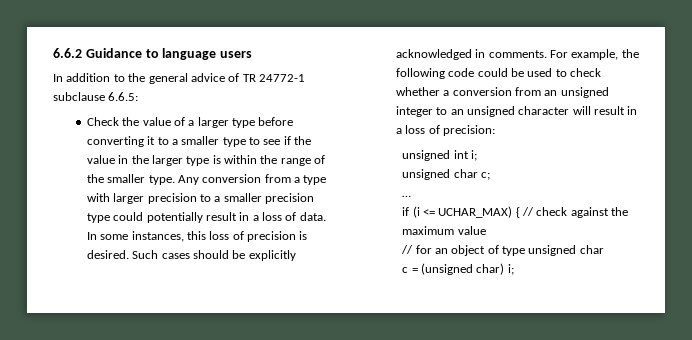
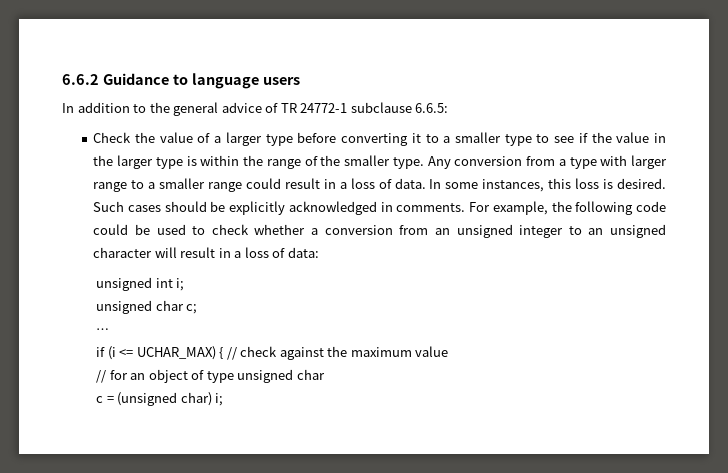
[147,193,315,204] [86,212,203,223] precision to a smaller precision type could potentially -> [93,178,281,192] range to a smaller range could
[232,231,297,242] of precision -> (600, 183) none
[442,125,495,136] precision: -> [287,247,319,258] data:

